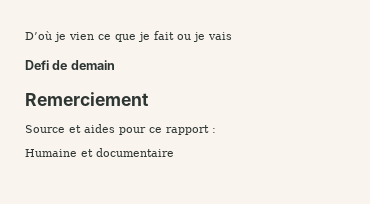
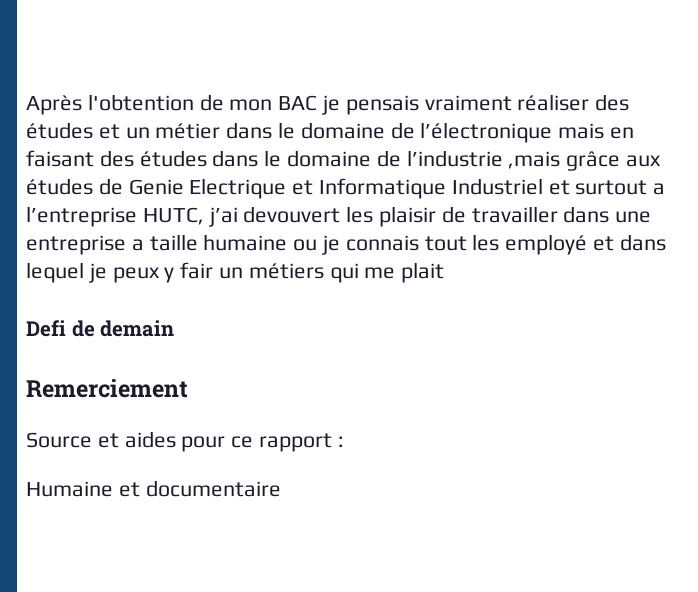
[25,31,232,42] D’où je vien ce que je fait ou je vais -> [26,94,630,115] [26,122,635,143] [26,150,662,171] [26,178,666,199] [26,206,652,227] [26,234,666,255] [26,262,445,283] Après l'obtention de mon BAC je pensais vraiment réaliser des études et un métier dans le domaine de l’électronique mais en faisant des études dans le domaine de l’industrie ,mais grâce aux études de Genie Electrique et Informatique Industriel et surtout a l’entreprise HUTC, j’ai devouvert les plaisir de travailler dans une entreprise a taille humaine ou je connais tout les employé et dans lequel je peux y fair un métiers qui me plait

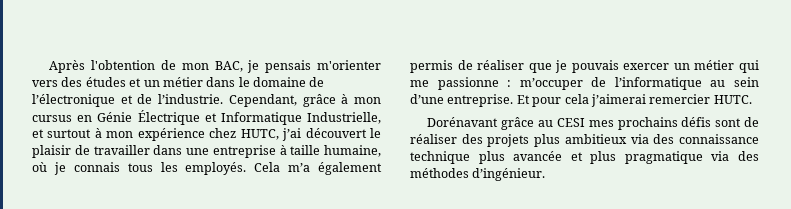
[278,95,318,111] BAC -> [214,61,243,72] BAC,
[424,94,590,111] vraiment réaliser -> [316,60,381,70] [32,80,58,87] m'orienter vers
[558,123,635,139] [26,150,662,171] [26,178,287,199] mais en faisant des études dans le domaine de l’industrie ,mais grâce aux études de Genie Electrique -> [120,94,381,107] [32,110,200,125] et de l’industrie. Cependant, grâce à mon cursus en Génie Électrique
[451,178,543,195] Industriel -> [307,112,381,124] Industrielle,
[653,183,666,195] [26,206,374,227] a l’entreprise HUTC, j’ai devouvert les -> [94,128,382,141] à mon expérience chez HUTC, j’ai découvert le
[131,234,666,255] [26,262,445,283] [26,320,175,337] [26,379,188,398] [26,431,344,452] [26,480,281,497] a taille humaine ou je connais tout les employé et dans lequel je peux y fair un métiers qui me plait // Defi de demain // Remerciement // Source et aides pour ce rapport : // Humaine et documentaire -> [279,145,381,157] [32,162,382,175] [410,60,759,73] [410,77,759,90] [410,94,752,107] [427,117,759,130] [410,134,759,147] [410,151,759,164] [410,168,546,181] à taille humaine, où je connais tous les employés. Cela m’a également permis de réaliser que je pouvais exercer un métier qui me passionne : m’occuper de l’informatique au sein d’une entreprise. Et pour cela j’aimerai remercier HUTC. // Dorénavant grâce au CESI mes prochains défis sont de réaliser des projets plus ambitieux via des connaissance technique plus avancée et plus pragmatique via des méthodes d’ingénieur.

